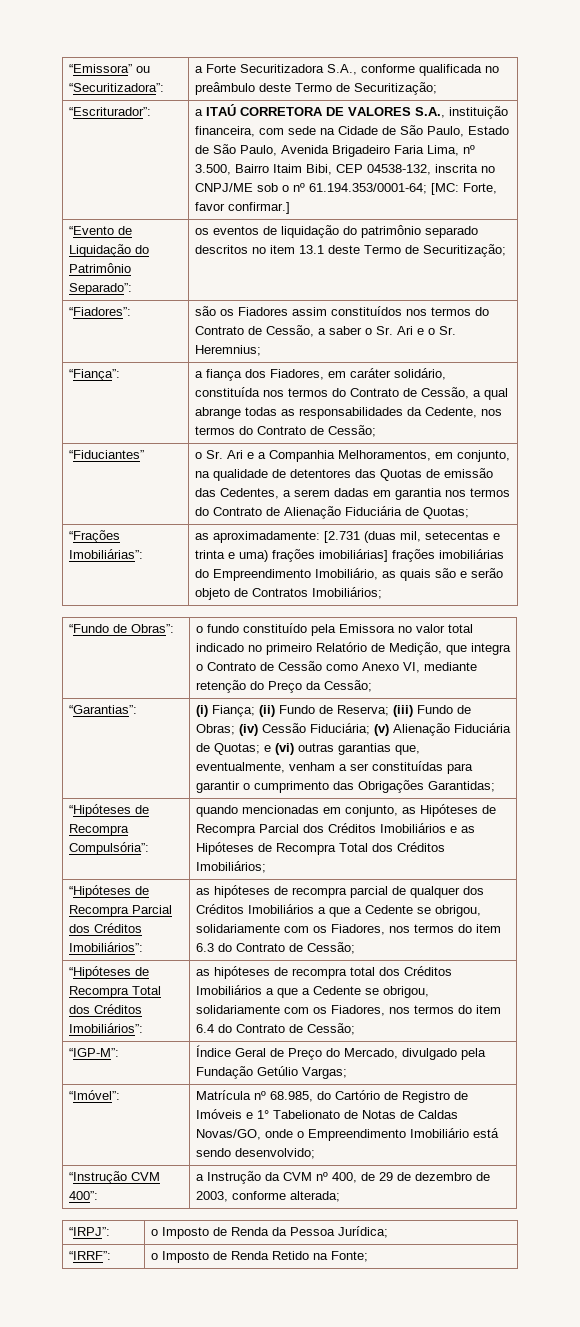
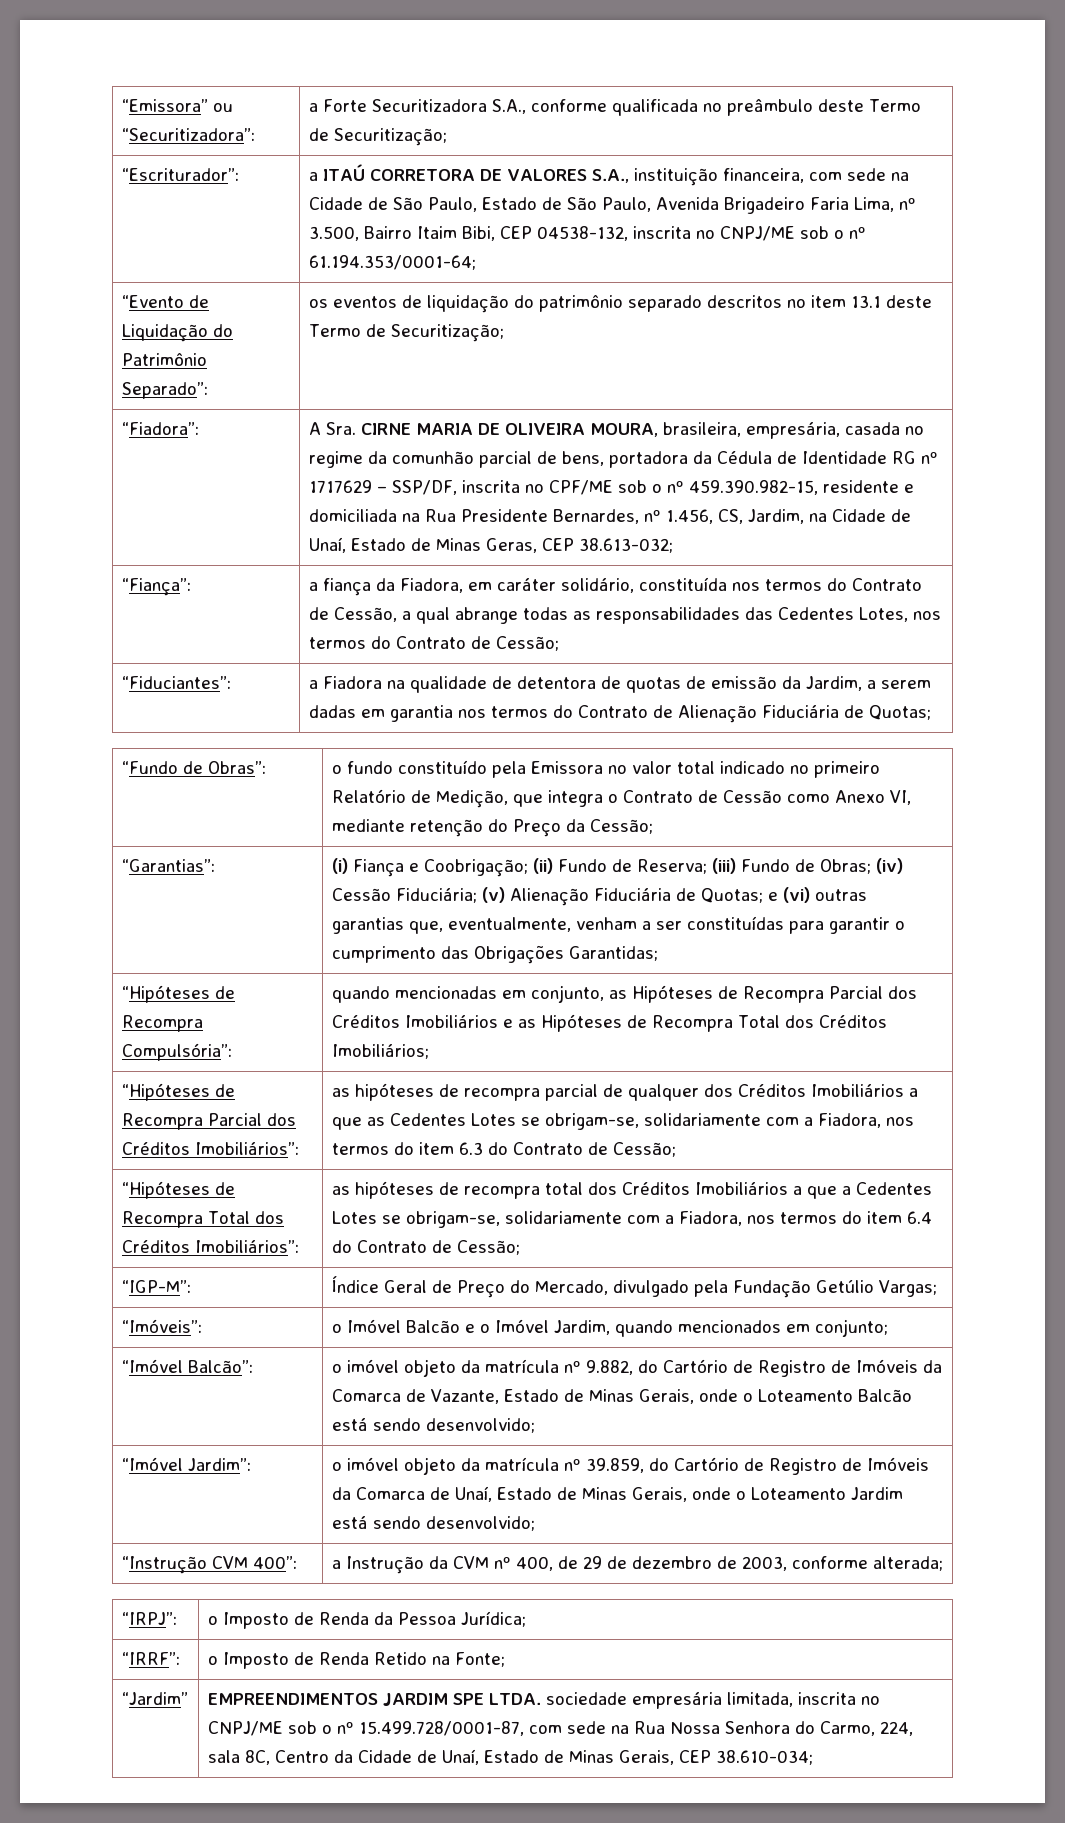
[430,183,497,195] [194,202,290,214] [MC: Forte, favor confirmar.] -> (476, 262) none
[68,307,131,316] [194,306,489,316] [194,325,456,337] [194,345,261,356] “Fiadores”: | são os Fiadores assim constituídos nos termos do Contrato de Cessão, a saber o Sr. Ari e o Sr. Heremnius; -> [121,422,199,435] [308,422,924,439] [308,451,938,468] [308,480,914,495] [308,509,911,524] [308,537,673,553] “Fiadora”: | A Sra. CIRNE MARIA DE OLIVEIRA MOURA, brasileira, empresária, casada no regime da comunhão parcial de bens, portadora da Cédula de Identidade RG nº 1717629 – SSP/DF, inscrita no CPF/ME sob o nº 459.390.982-15, residente e domiciliada na Rua Presidente Bernardes, nº 1.456, CS, Jardim, na Cidade de Unaí, Estado de Minas Geras, CEP 38.613-032;
[244,369,324,380] dos Fiadores, -> [375,578,463,593] da Fiadora,
[406,407,477,418] da Cedente, -> [744,607,908,622] das Cedentes Lotes,
[68,450,144,459] [194,450,510,462] [194,468,493,481] [194,488,279,499] “Fiduciantes” | o Sr. Ari e a Companhia Melhoramentos, em conjunto, na qualidade de detentores das Quotas de emissão das Cedentes, -> [121,676,231,689] [308,676,862,693] “Fiduciantes”: | a Fiadora na qualidade de detentora de quotas de emissão da Jardim,
[68,530,120,543] [68,549,143,559] [194,531,500,543] [194,549,504,562] [194,568,503,581] [194,587,382,600] // “Frações Imobiliárias”: | as aproximadamente: [2.731 (duas mil, setecentas e trinta e uma) frações imobiliárias] frações imobiliárias do Empreendimento Imobiliário, as quais são e serão objeto de Contratos Imobiliários; -> (931, 712) none
[211,705,255,717] Fiança; -> [352,859,528,877] Fiança e Coobrigação;
[353,905,481,917] [195,924,385,935] a Cedente se obrigou, solidariamente com os Fiadores, -> [366,1113,881,1130] as Cedentes Lotes se obrigam-se, solidariamente com a Fiadora,
[312,986,429,998] [195,1005,385,1016] Cedente se obrigou, solidariamente com os Fiadores, -> [855,1182,932,1195] [331,1211,742,1228] Cedentes Lotes se obrigam-se, solidariamente com a Fiadora,
[68,1090,120,1100] [195,1090,468,1103] [195,1109,458,1119] [195,1128,469,1141] “Imóvel”: | Matrícula nº 68.985, do Cartório de Registro de Imóveis e 1° Tabelionato de Notas de Caldas Novas/GO, onde o Empreendimento Imobiliário -> [121,1319,202,1333] [331,1319,888,1337] [121,1359,253,1373] [331,1359,942,1377] [331,1389,912,1404] [331,1418,535,1433] [121,1457,251,1471] [331,1457,929,1475] [331,1486,903,1502] “Imóveis”: | o Imóvel Balcão e o Imóvel Jardim, quando mencionados em conjunto; // “Imóvel Balcão”: | o imóvel objeto da matrícula nº 9.882, do Cartório de Registro de Imóveis da Comarca de Vazante, Estado de Minas Gerais, onde o Loteamento Balcão está sendo desenvolvido; // “Imóvel Jardim”: | o imóvel objeto da matrícula nº 39.859, do Cartório de Registro de Imóveis da Comarca de Unaí, Estado de Minas Gerais, onde o Loteamento Jardim
(368, 1256) none -> [121,1692,188,1705] [207,1692,880,1709] [207,1721,913,1736] [207,1749,813,1765] // “Jardim” | EMPREENDIMENTOS JARDIM SPE LTDA. sociedade empresária limitada, inscrita no CNPJ/ME sob o nº 15.499.728/0001-87, com sede na Rua Nossa Senhora do Carmo, 224, sala 8C, Centro da Cidade de Unaí, Estado de Minas Gerais, CEP 38.610-034;

